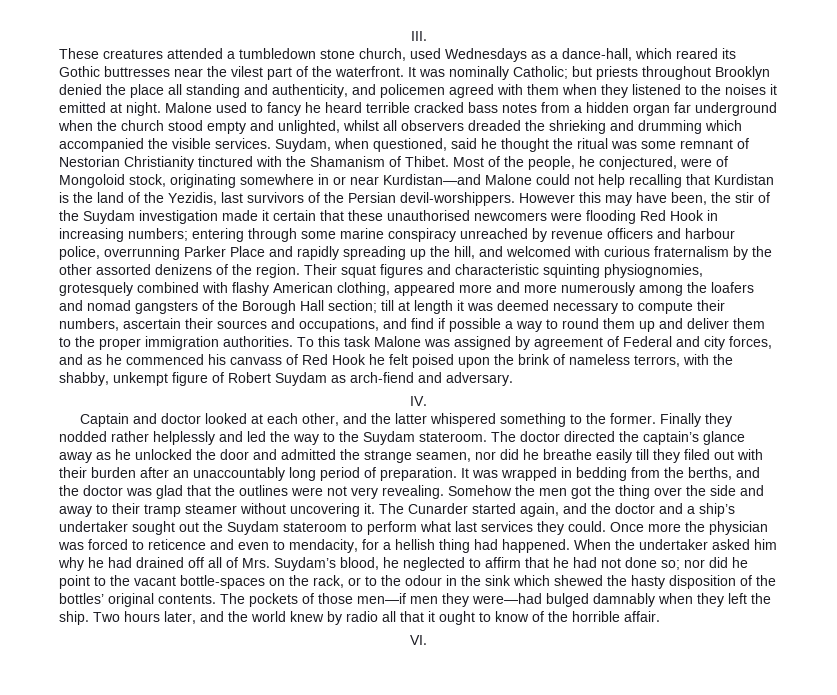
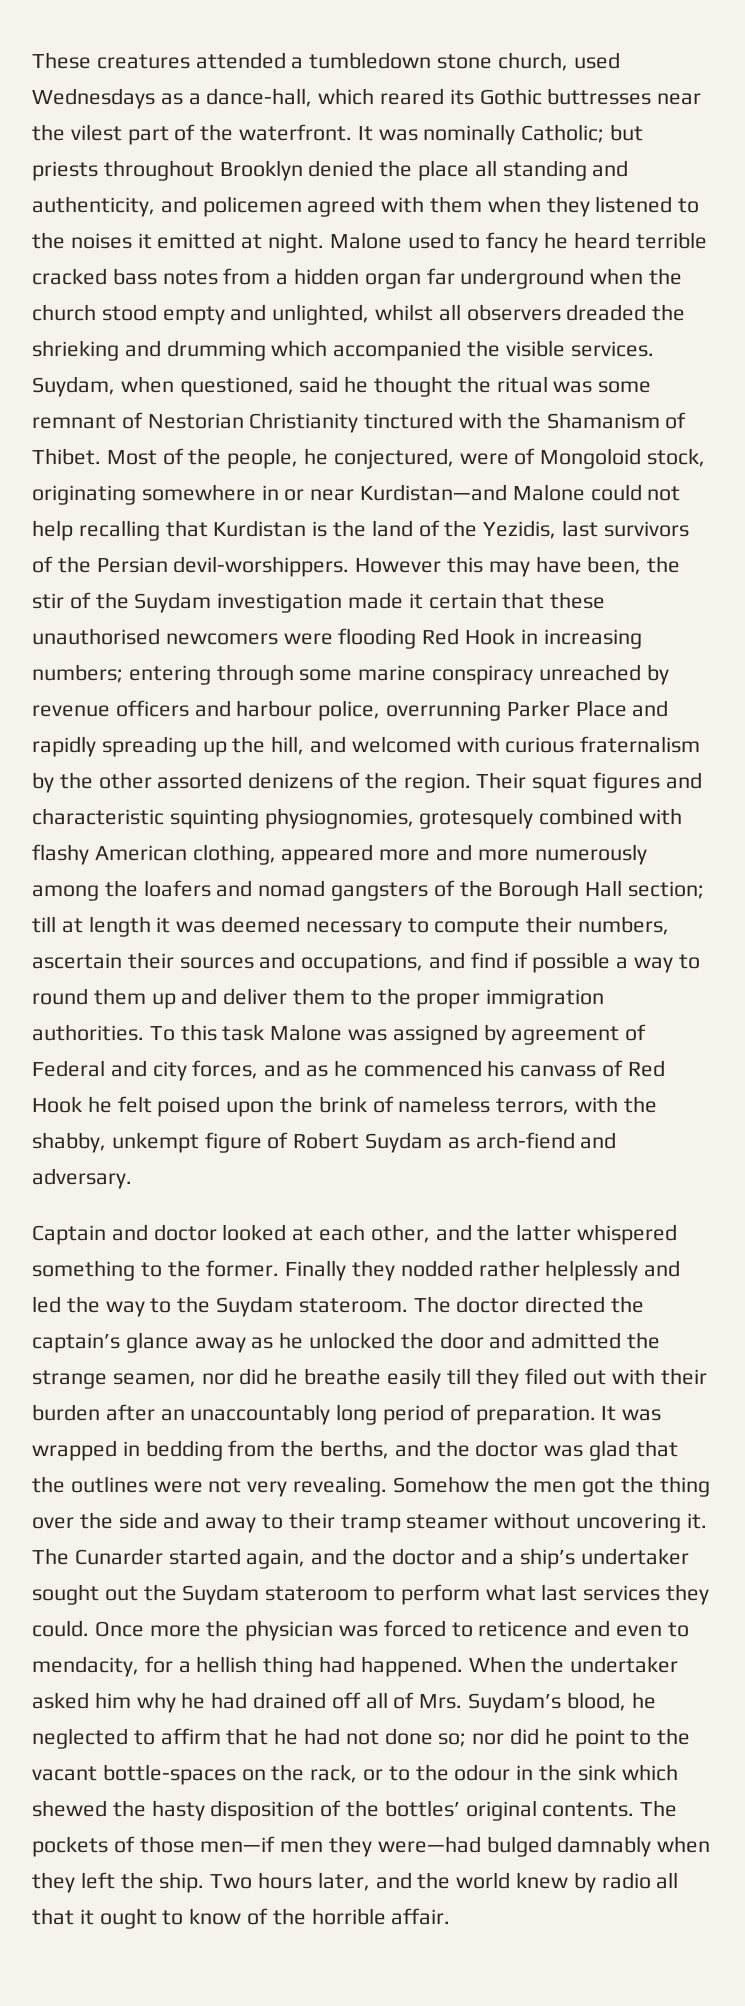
[410,31,427,41] III. // -> (32, 60) none
[410,396,427,406] // IV. -> (132, 1178) none
[410,635,427,645] // VI. -> (451, 1916) none

